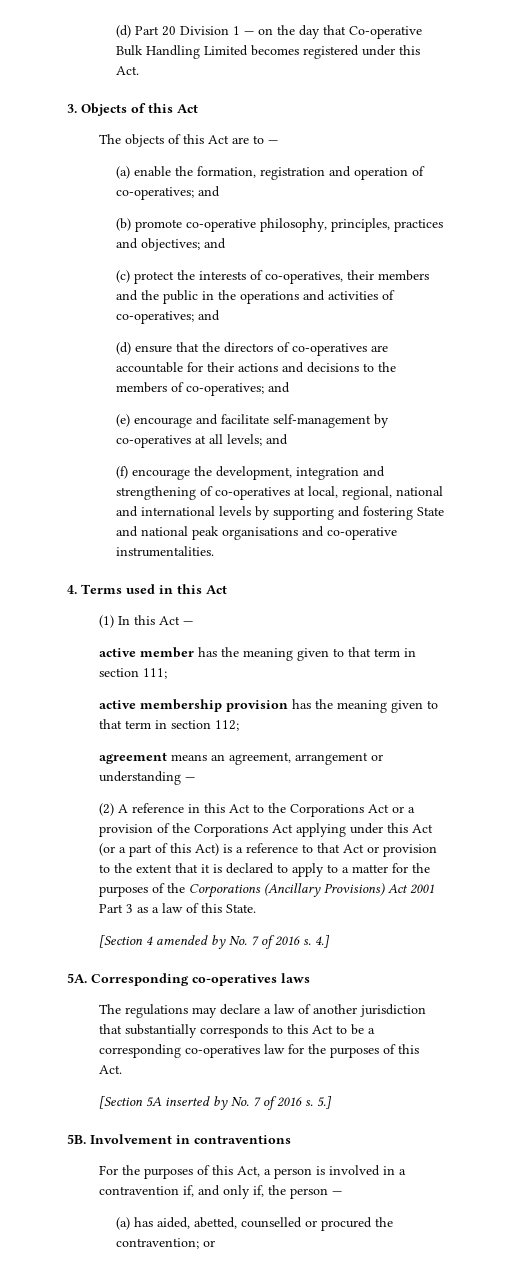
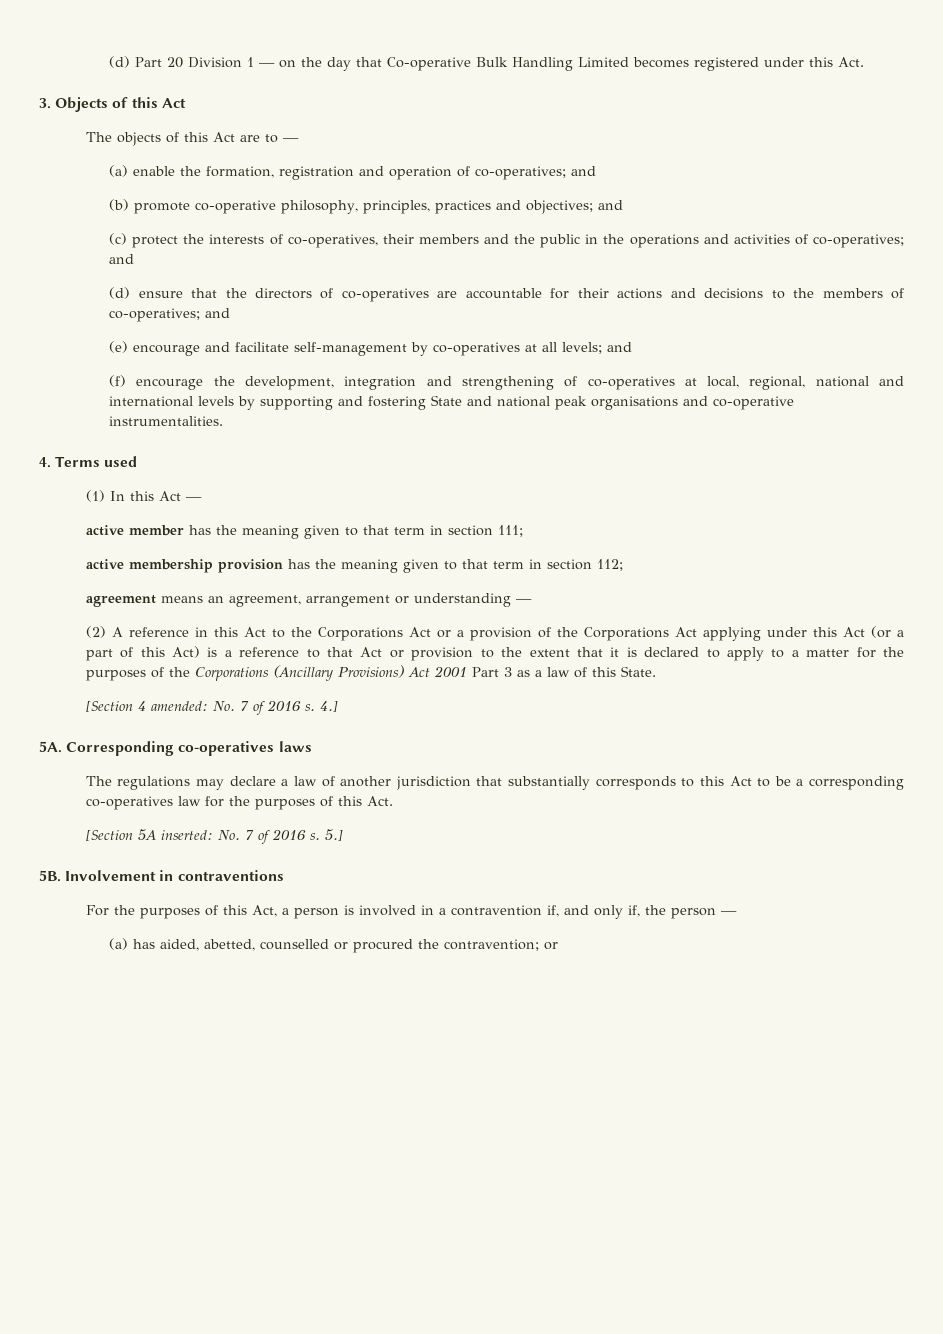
[159,584,227,594] in this Act -> (138, 461) none
[156,935,227,949] amended by -> [150,701,208,711] amended:
[165,1096,229,1110] inserted by -> [160,830,213,840] inserted:

